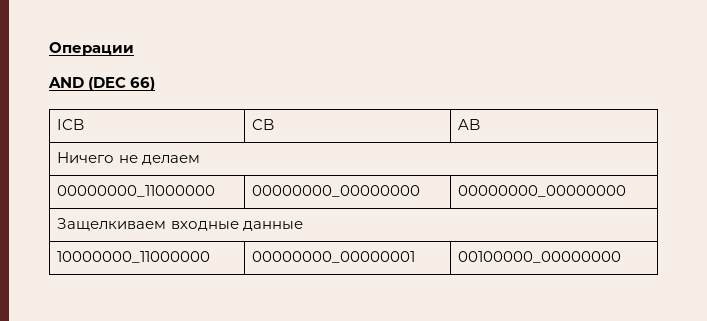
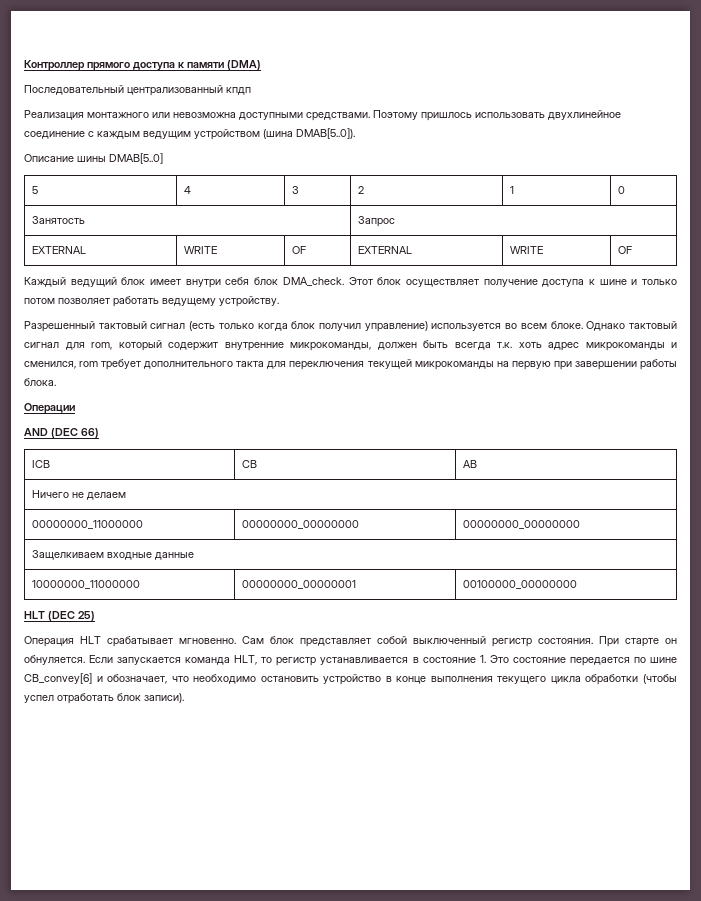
(49, 49) none -> [24,60,261,71] [24,85,251,96] [24,110,621,121] [24,128,355,140] [24,153,163,164] [31,186,38,194] [183,186,191,194] [291,186,299,194] [357,186,364,194] [509,186,514,194] [617,186,625,194] [31,216,85,224] [357,216,395,227] [31,246,86,254] [183,246,217,254] [291,246,306,254] [357,246,412,254] [509,246,543,254] [617,246,632,254] [24,277,677,288] [24,296,279,307] [24,321,677,332] [24,340,677,351] [24,359,678,370] [24,378,56,386] Контроллер прямого доступа к памяти (DMA) // Последовательный централизованный кпдп // Реализация монтажного или невозможна доступными средствами. Поэтому пришлось использовать двухлинейное соединение с каждым ведущим устройством (шина DMAB[5..0]). // Описание шины DMAB[5..0] // 5 | 4 | 3 | 2 | 1 | 0 // Занятость | Запрос // EXTERNAL | WRITE | OF | EXTERNAL | WRITE | OF // Каждый ведущий блок имеет внутри себя блок DMA_check. Этот блок осуществляет получение доступа к шине и только потом позволяет работать ведущему устройству. // Разрешенный тактовый сигнал (есть только когда блок получил управление) используется во всем блоке. Однако тактовый сигнал для rom, который содержит внутренние микрокоманды, должен быть всегда т.к. хоть адрес микрокоманды и сменился, rom требует дополнительного такта для переключения текущей микрокоманды на первую при завершении работы блока. //
(622, 257) none -> [24,611,95,621] [24,636,677,647] [24,655,678,666] [24,673,678,685] [24,693,184,704] // HLT (DEC 25) // Операция HLT срабатывает мгновенно. Сам блок представляет собой выключенный регистр состояния. При старте он обнуляется. Если запускается команда HLT, то регистр устанавливается в состояние 1. Это состояние передается по шине CB_convey[6] и обозначает, что необходимо остановить устройство в конце выполнения текущего цикла обработки (чтобы успел отработать блок записи).

